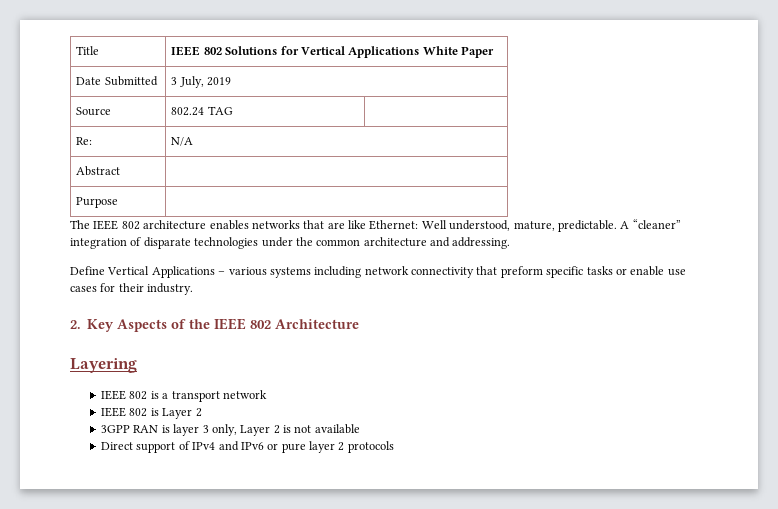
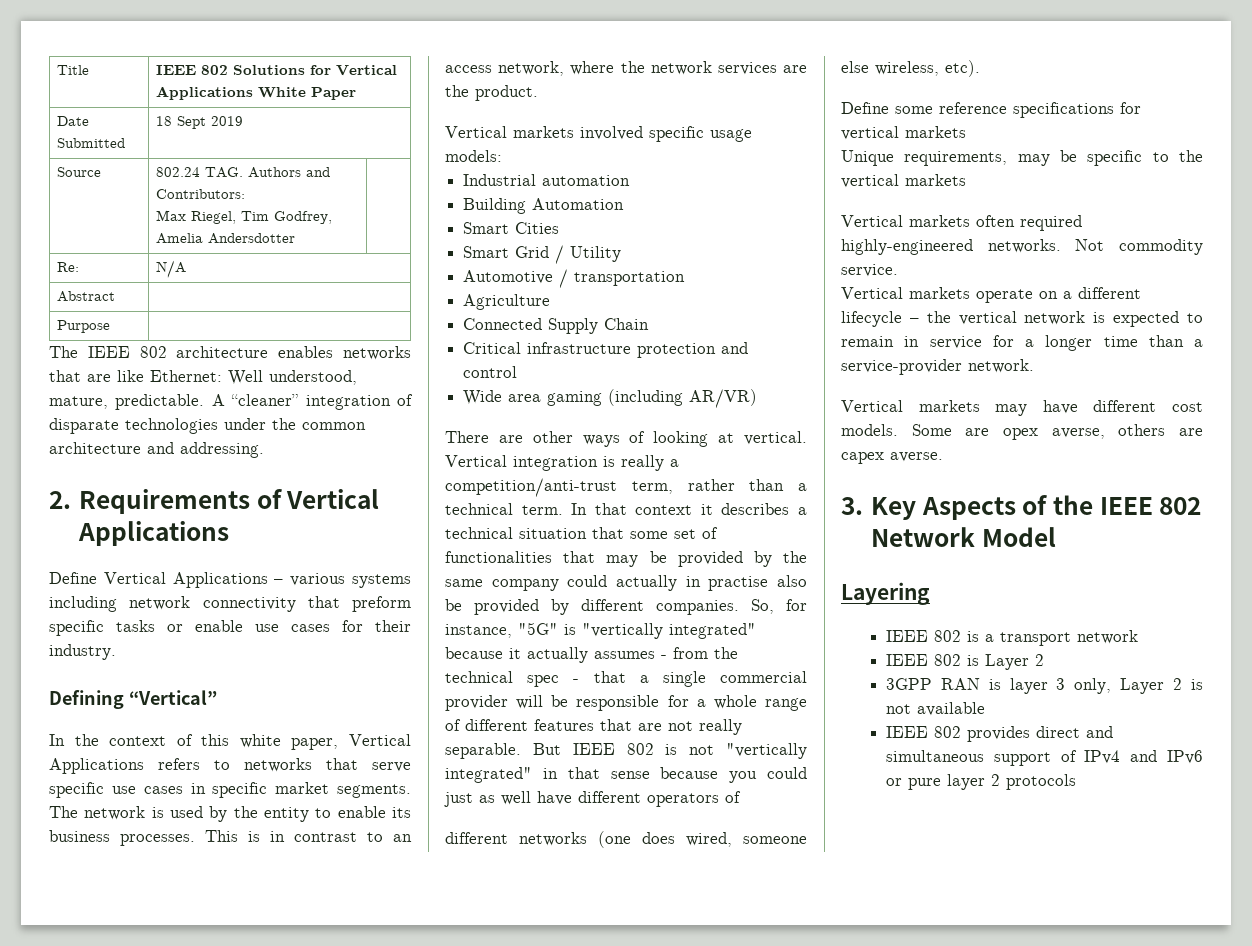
[171,76,204,88] 3 July, -> [155,116,206,129] 18 Sept
[207,106,233,115] TAG -> [204,167,330,178] [155,189,245,199] [155,210,332,224] [155,233,295,244] TAG. Authors and Contributors: // Max Riegel, Tim Godfrey, Amelia Andersdotter
(511, 243) none -> [49,489,380,514] [78,521,230,546] // 2. Requirements of Vertical Applications
[70,320,81,329] 2. -> [49,690,217,709] [49,734,411,750] [49,758,411,774] [49,782,412,798] [49,806,411,822] [49,830,412,846] [445,61,807,76] [445,85,538,101] [445,126,752,142] [445,150,502,162] [463,174,631,186] [463,198,625,214] [463,222,560,234] [463,245,622,264] [463,269,686,288] [463,294,551,310] [463,318,650,334] [463,342,749,358] [463,366,518,378] [463,389,758,408] [445,431,807,447] [445,455,679,471] [445,478,807,497] [445,503,807,515] [445,527,718,539] [445,551,807,567] [445,575,807,591] [445,599,807,615] [445,622,756,639] [445,647,738,663] [445,671,807,687] [445,695,807,711] [445,719,742,735] [445,743,807,759] [445,767,807,783] [444,791,741,807] [445,831,807,848] [841,60,980,77] [841,102,1141,118] [841,126,966,140] [841,150,1203,166] [841,174,966,188] [841,215,1082,231] [841,239,1203,255] [841,264,898,277] [841,287,1141,303] [841,311,1203,327] [841,335,1203,351] [841,359,1034,375] [841,400,1203,416] [841,424,1203,440] [841,452,943,464] [841,497,863,515] Defining “Vertical” // In the context of this white paper, Vertical Applications refers to networks that serve specific use cases in specific market segments. The network is used by the entity to enable its business processes. This is in contrast to an access network, where the network services are the product. // Vertical markets involved specific usage models: // Industrial automation // Building Automation // Smart Cities // Smart Grid / Utility // Automotive / transportation // Agriculture // Connected Supply Chain // Critical infrastructure protection and control // Wide area gaming (including AR/VR) // There are other ways of looking at vertical. Vertical integration is really a competition/anti-trust term, rather than a technical term. In that context it describes a technical situation that some set of functionalities that may be provided by the same company could actually in practise also be provided by different companies. So, for instance, "5G" is "vertically integrated" because it actually assumes - from the technical spec - that a single commercial provider will be responsible for a whole range of different features that are not really separable. But IEEE 802 is not "vertically integrated" in that sense because you could just as well have different operators of // different networks (one does wired, someone else wireless, etc). // Define some reference specifications for vertical markets // Unique requirements, may be specific to the vertical markets // Vertical markets often required highly-engineered networks. Not commodity service. // Vertical markets operate on a different lifecycle – the vertical network is expected to remain in service for a longer time than a service-provider network. // Vertical markets may have different cost models. Some are opex averse, others are capex averse. // 3.
[275,319,360,329] Architecture -> [871,527,1056,547] Network Model
[101,442,134,450] Direct -> [885,726,1113,742] [885,750,984,762] IEEE 802 provides direct and simultaneous

